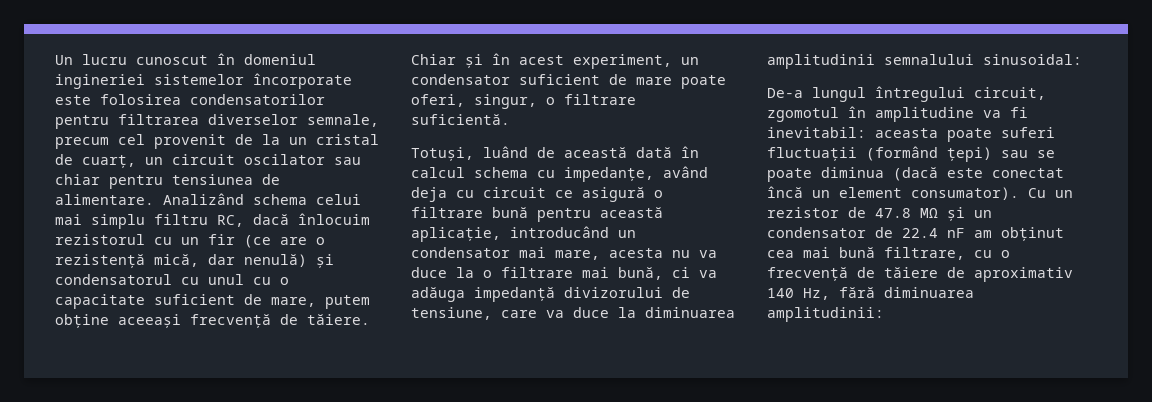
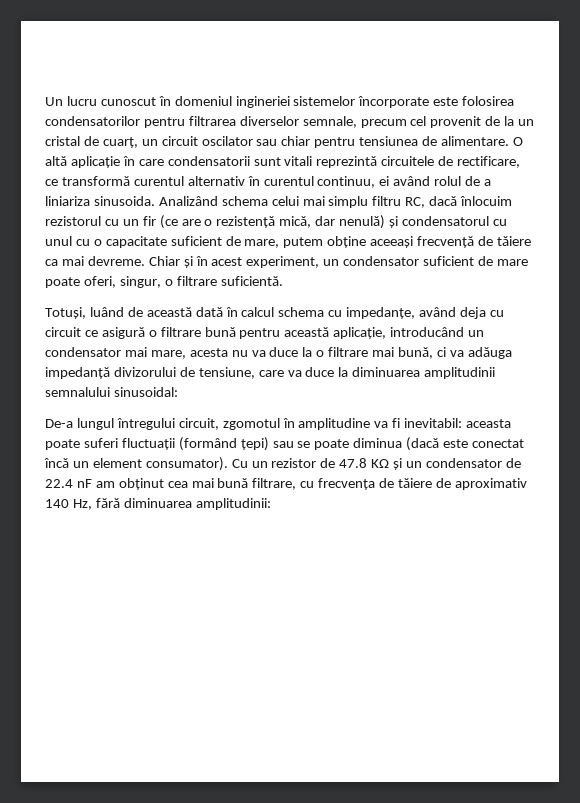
(154, 199) none -> [512,137,523,146] [45,156,521,168] [45,176,492,188] [45,196,155,206] O altă aplicație în care condensatorii sunt vitali reprezintă circuitele de rectificare, ce transformă curentul alternativ în curentul continuu, ei având rolul de a liniariza sinusoida.
[307,314,370,325] tăiere. -> [496,236,531,246] [45,256,145,266] tăiere ca mai devreme.
[920,208,938,218] MΩ -> [371,459,390,468] KΩ
[1001,250,1010,258] [767,267,848,281] o frecvență -> [318,478,376,490] frecvența

